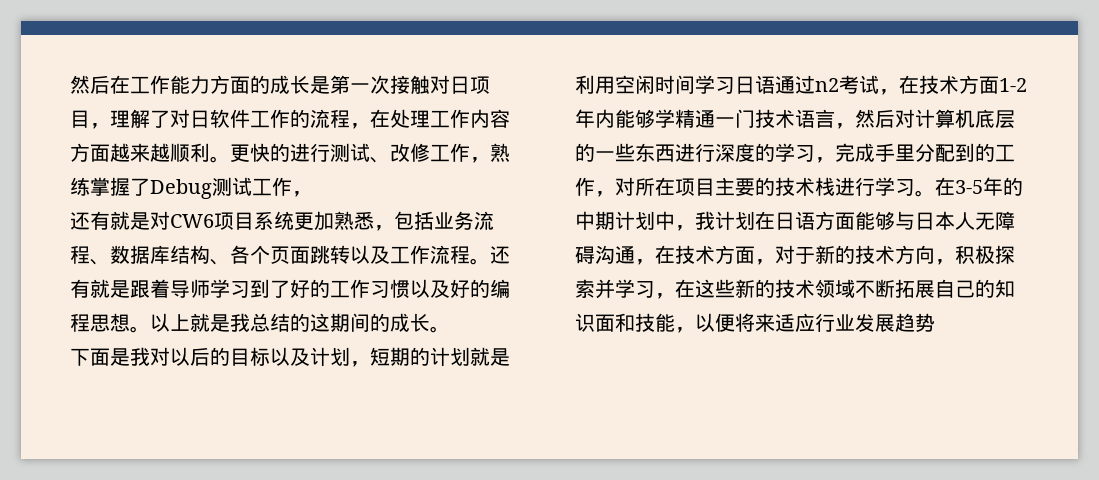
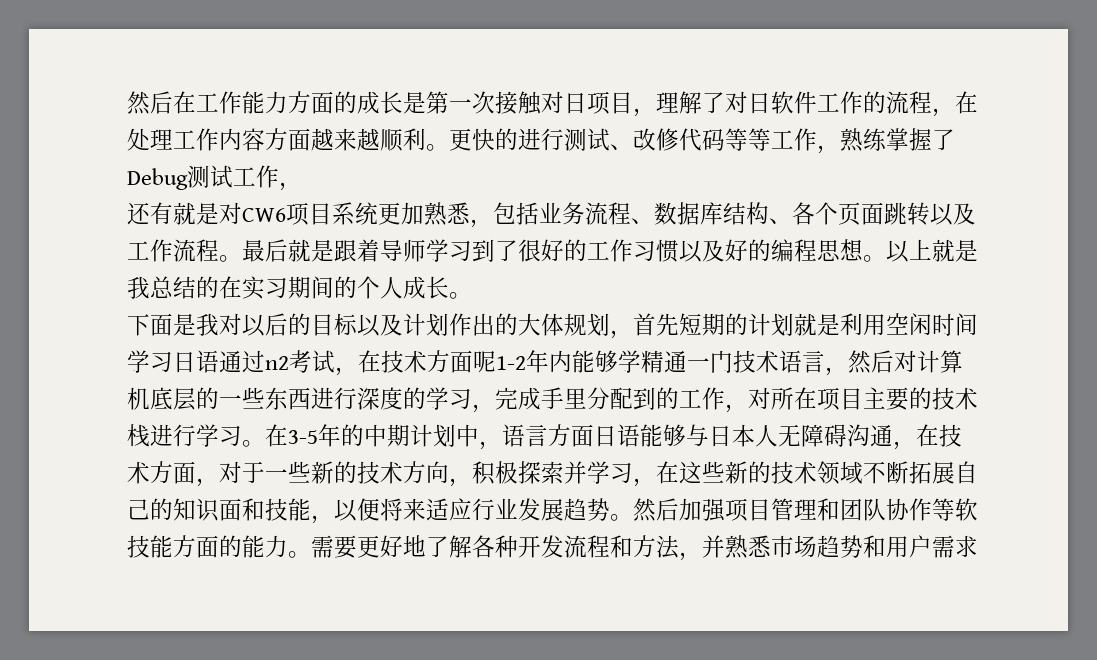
(430, 152) none -> [679,128,771,151] 代码等等
[490,246,510,264] [70,279,90,298] 还有 -> [242,239,288,262] 最后
(290, 289) none -> [518,239,541,262] 很
[310,313,390,332] 这期间的 -> [219,276,403,300] 在实习期间的个人
[350,361,370,367] ， -> [449,313,679,339] 作出的大体规划，首先
(999, 85) none -> [473,351,496,373] 呢
[695,211,855,230] 我计划在日语方面 -> [502,424,640,447] 语言方面日语
(815, 255) none -> [265,461,311,483] 一些
(935, 322) none -> [610,498,978,522] [127,535,978,561] 。然后加强项目管理和团队协作等软技能方面的能力。需要更好地了解各种开发流程和方法，并熟悉市场趋势和用户需求

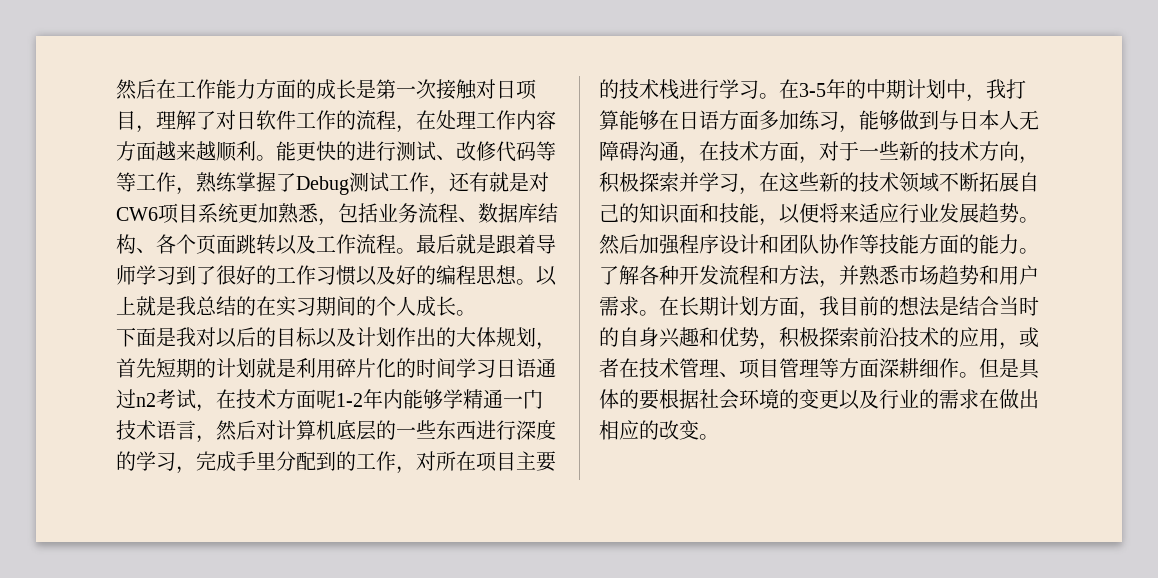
(449, 147) none -> [276,141,296,161] 能
(302, 186) // -> (449, 191) none
[886,313,932,336] 空闲 -> [336,358,416,378] 碎片化的
[502,424,686,447] 语言方面日语能够 -> [986,79,1026,99] [599,110,939,133] 我打算能够在日语方面多加练习，能够做到
[725,498,817,522] 项目管理 -> [679,234,759,254] 程序设计
[955,498,978,521] 软 -> (879, 244) none
[311,535,426,559] 需要更好地 -> (1039, 251) none
(978, 546) none -> [639,296,1039,319] [599,327,1039,350] [599,358,1040,379] [599,389,1039,410] [599,420,719,440] 。在长期计划方面，我目前的想法是结合当时的自身兴趣和优势，积极探索前沿技术的应用，或者在技术管理、项目管理等方面深耕细作。但是具体的要根据社会环境的变更以及行业的需求在做出相应的改变。

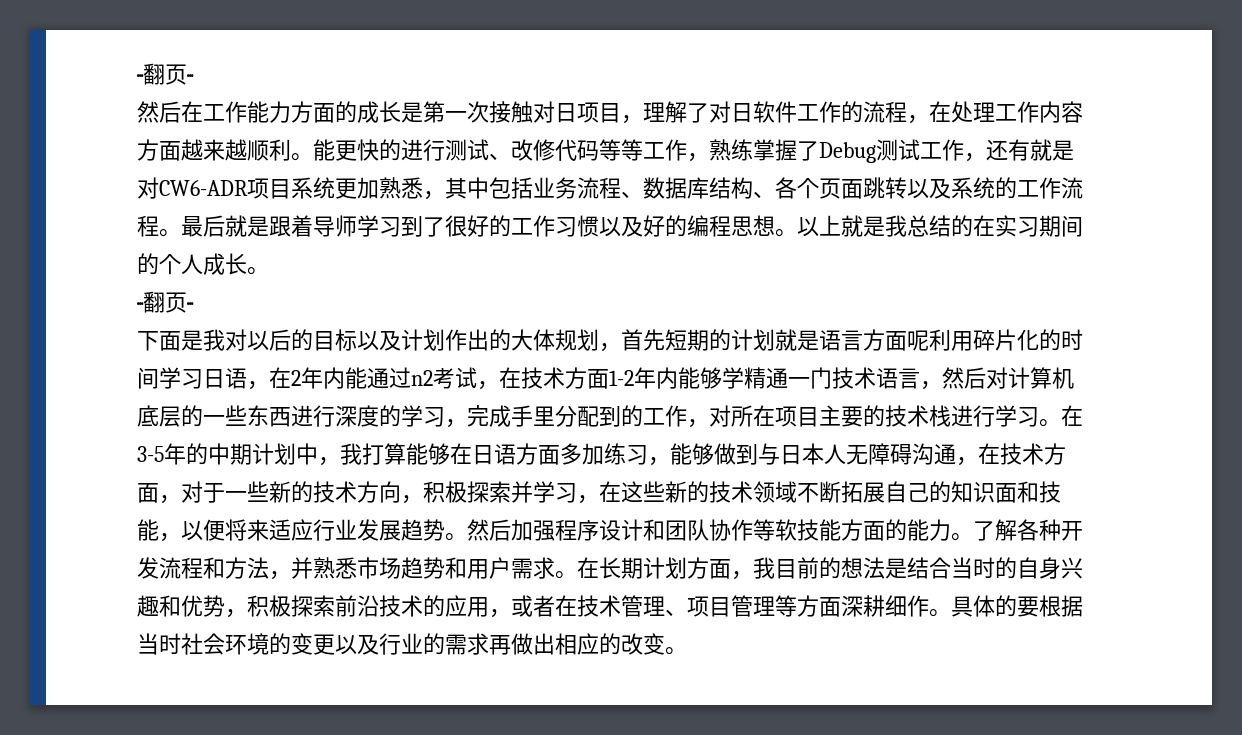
(116, 89) none -> [137,63,194,85] ···翻页··· //
[116,207,158,221] CW6 -> [159,180,248,196] CW6-ADR
(338, 222) none -> [445,177,489,199] 其中
(316, 244) none -> [951,177,1017,199] 系统的
(476, 313) none -> [137,291,194,313] // ···翻页···
(296, 368) none -> [819,329,929,351] 语言方面呢
(536, 368) none -> [247,367,367,390] ，在2年内能
[316,390,336,409] 呢 -> (609, 379) none
(879, 244) none -> [775,519,797,541] 软
[979,358,1019,378] 但是 -> (951, 613) none
(699, 399) none -> [137,633,181,655] 当时
[979,389,999,409] 在 -> [489,635,511,655] 再

